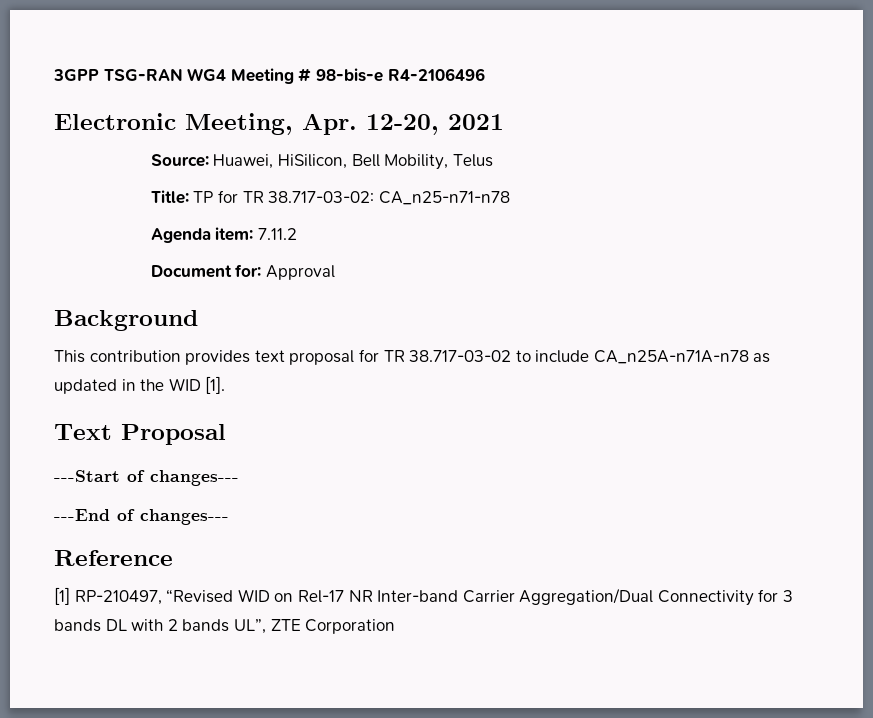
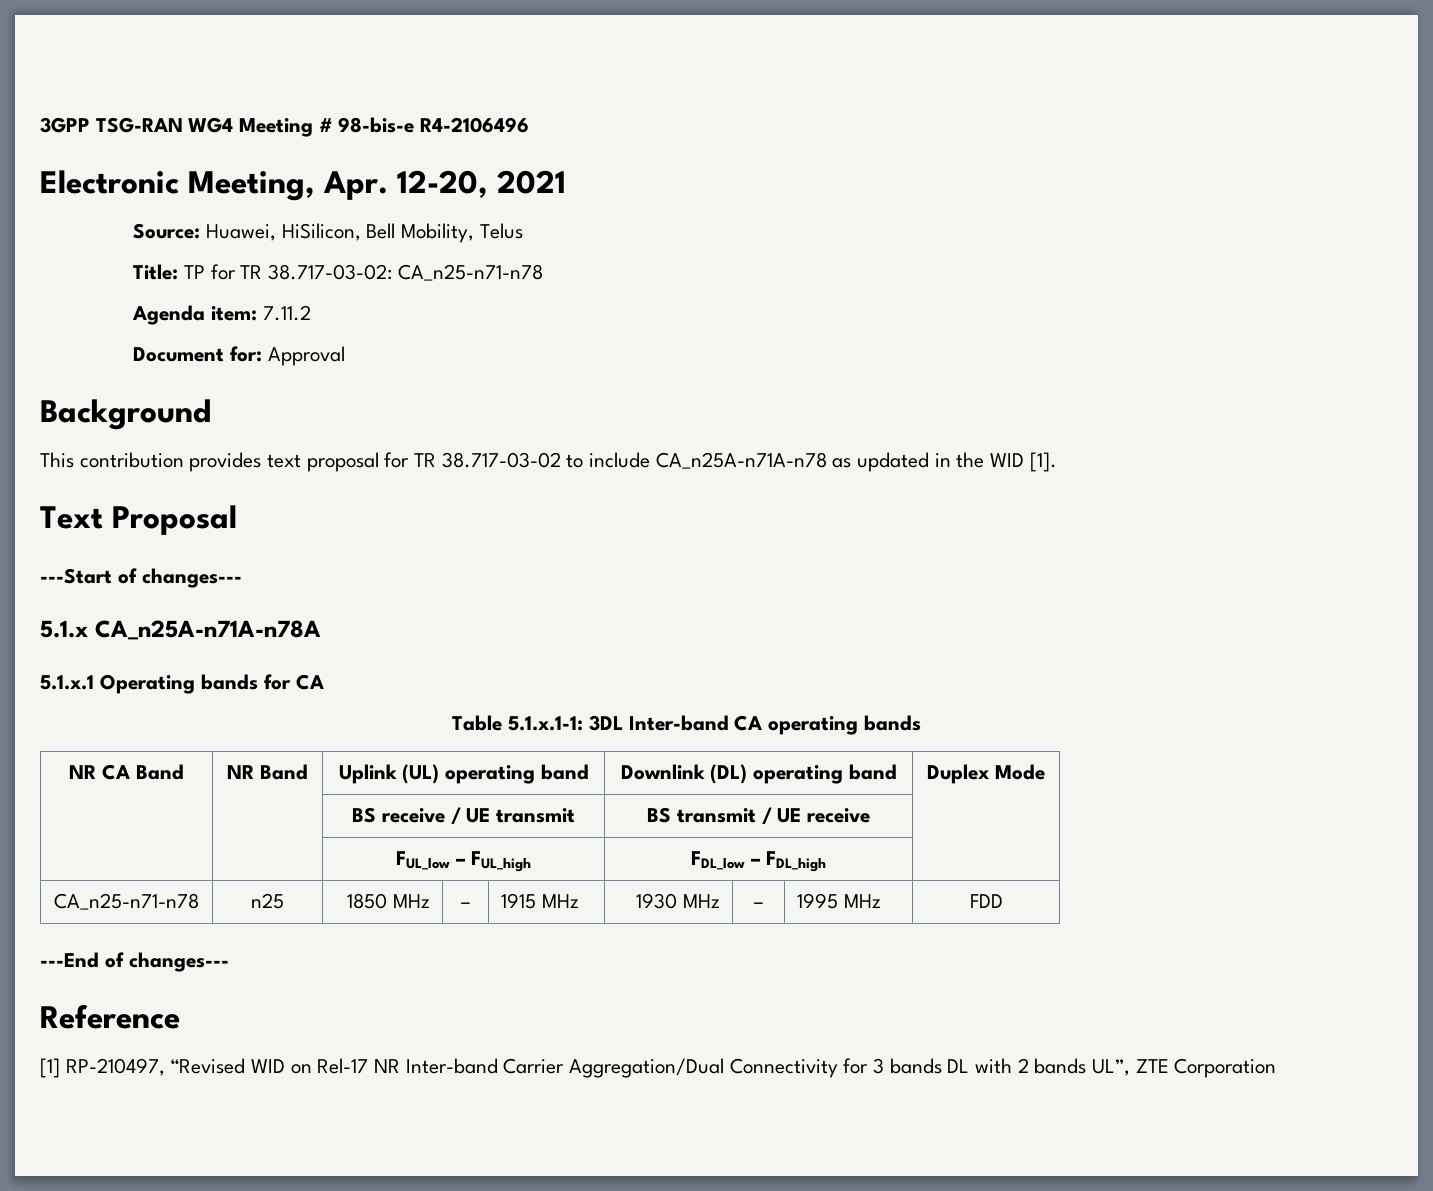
(239, 478) none -> [40,620,321,640] [40,674,324,694] [452,715,921,735] [69,764,184,780] [227,764,308,780] [338,764,589,784] [620,764,897,784] [927,764,1045,784] [352,807,575,825] [647,807,870,825] [396,851,531,872] [691,851,826,872] [54,893,199,910] [251,893,284,909] [347,893,430,909] [461,902,470,908] [501,893,579,909] [636,893,720,909] [754,902,763,908] [797,893,881,909] [969,894,1003,908] // 5.1.x CA_n25A-n71A-n78A // 5.1.x.1 Operating bands for CA // Table 5.1.x.1-1: 3DL Inter-band CA operating bands // NR CA Band | NR Band | Uplink (UL) operating band | Downlink (DL) operating band | Duplex Mode // | | BS receive / UE transmit | BS transmit / UE receive | // | | FUL_low – FUL_high | FDL_low – FDL_high | // CA_n25-n71-n78 | n25 | 1850 MHz | – | 1915 MHz | 1930 MHz | – | 1995 MHz | FDD

